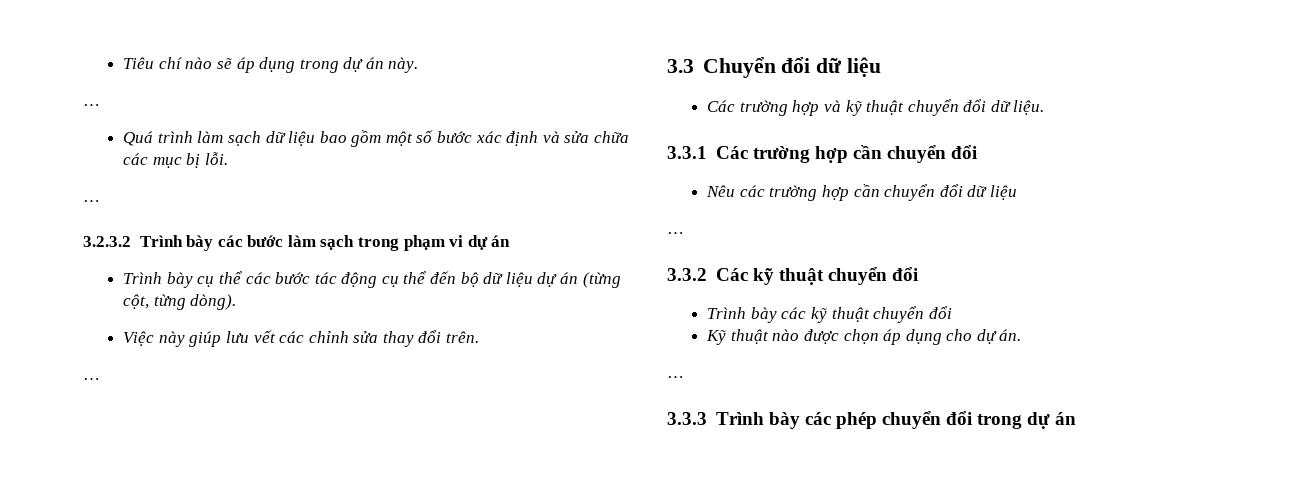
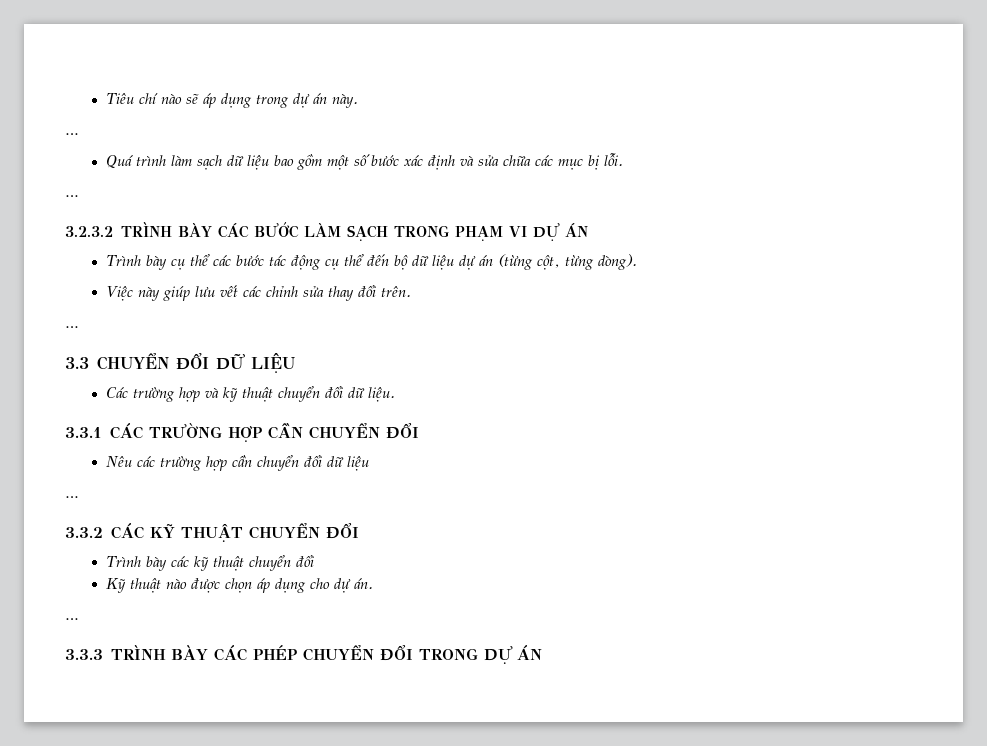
[139,235,511,251] Trình bày các bước làm sạch trong phạm vi dự án -> [120,222,588,241] TRÌNH BÀY CÁC BƯỚC LÀM SẠCH TRONG PHẠM VI DỰ ÁN
[702,57,881,78] Chuyển đổi dữ liệu -> [96,353,295,373] CHUYỂN ĐỔI DỮ LIỆU
[715,145,978,163] Các trường hợp cần chuyển đổi -> [109,423,419,442] CÁC TRƯỜNG HỢP CẦN CHUYỂN ĐỔI
[715,267,919,285] Các kỹ thuật chuyển đổi -> [110,523,359,542] CÁC KỸ THUẬT CHUYỂN ĐỔI
[715,411,1076,429] Trình bày các phép chuyển đổi trong dự án -> [110,645,542,664] TRÌNH BÀY CÁC PHÉP CHUYỂN ĐỔI TRONG DỰ ÁN

